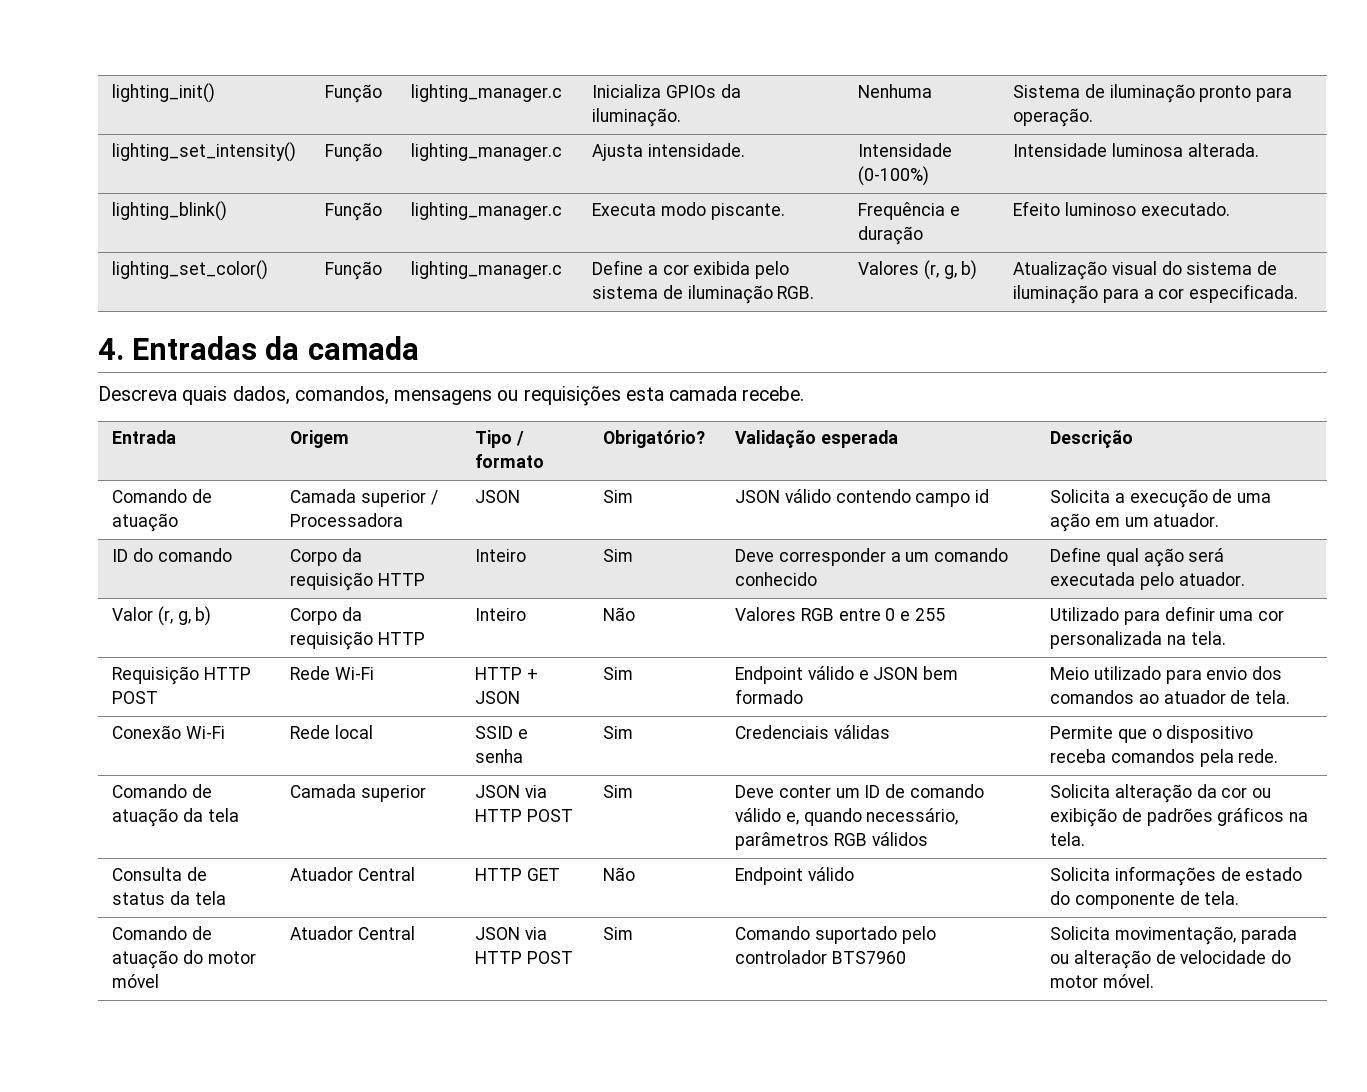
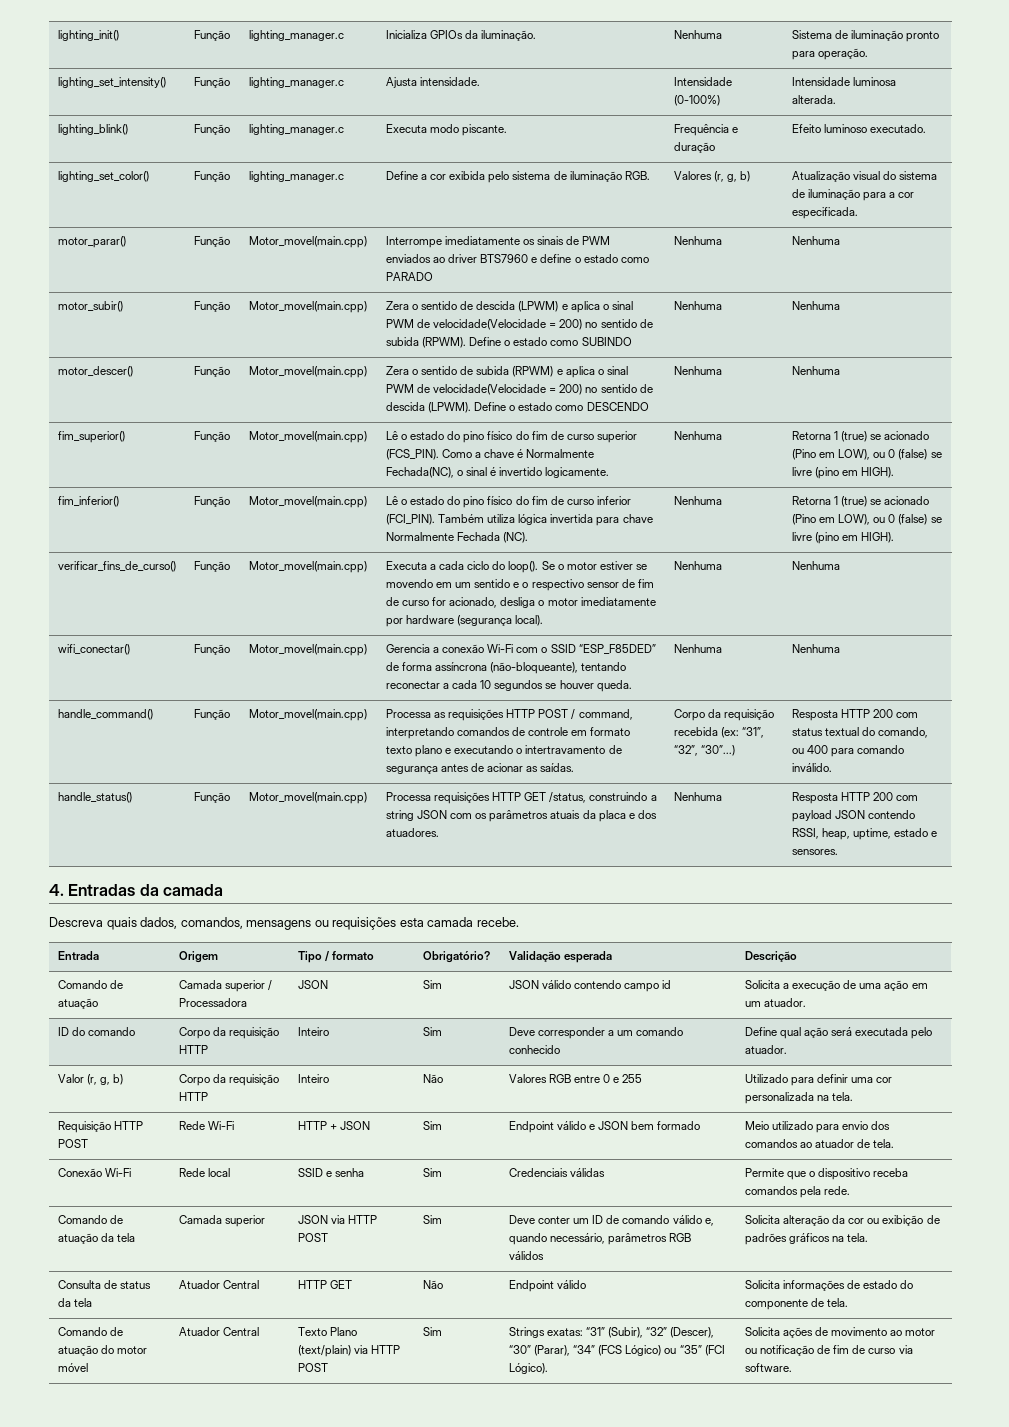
(1299, 293) none -> [57,236,126,248] [193,236,230,247] [248,236,367,248] [385,236,611,248] [385,254,649,263] [385,272,433,281] [673,236,722,245] [791,236,840,245] [57,301,123,312] [193,301,230,312] [248,301,367,313] [385,301,633,313] [385,319,653,330] [385,337,632,348] [673,301,722,310] [791,301,840,310] [57,366,133,377] [193,366,230,377] [248,366,367,378] [385,366,628,378] [385,384,653,395] [385,402,649,413] [673,366,722,375] [791,366,840,375] [57,431,125,443] [193,431,230,442] [248,431,367,443] [385,431,637,443] [385,449,595,460] [385,467,610,478] [673,431,722,440] [791,431,930,442] [791,449,942,460] [791,467,895,479] [57,496,119,507] [193,496,230,507] [248,496,367,508] [385,496,631,508] [385,514,653,526] [385,532,529,543] [673,496,722,505] [791,496,930,507] [791,514,942,525] [791,532,895,544] [57,561,176,572] [193,561,230,572] [248,561,367,573] [385,561,647,573] [385,579,654,591] [385,597,656,608] [385,615,544,627] [673,561,722,570] [791,561,840,570] [57,644,130,655] [193,644,230,655] [248,644,367,656] [385,644,656,654] [385,662,627,674] [385,680,632,692] [673,644,722,653] [791,644,840,653] [57,709,153,720] [193,709,230,720] [248,709,367,721] [385,709,633,721] [385,727,631,739] [385,745,622,757] [385,763,575,774] [673,709,775,721] [673,727,765,738] [673,745,736,756] [791,709,919,721] [791,727,929,738] [791,745,905,757] [791,763,832,772] [57,792,132,803] [193,792,230,803] [248,792,367,804] [385,792,657,804] [385,810,657,822] [385,828,439,837] [673,792,722,801] [791,792,919,804] [791,810,916,822] [791,828,938,840] [791,849,838,855] // motor_parar() | Função | Motor_movel(main.cpp) | Interrompe imediatamente os sinais de PWM enviados ao driver BTS7960 e define o estado como PARADO | Nenhuma | Nenhuma // motor_subir() | Função | Motor_movel(main.cpp) | Zera o sentido de descida (LPWM) e aplica o sinal PWM de velocidade(Velocidade = 200) no sentido de subida (RPWM). Define o estado como SUBINDO | Nenhuma | Nenhuma // motor_descer() | Função | Motor_movel(main.cpp) | Zera o sentido de subida (RPWM) e aplica o sinal PWM de velocidade(Velocidade = 200) no sentido de descida (LPWM). Define o estado como DESCENDO | Nenhuma | Nenhuma // fim_superior() | Função | Motor_movel(main.cpp) | Lê o estado do pino físico do fim de curso superior (FCS_PIN). Como a chave é Normalmente Fechada(NC), o sinal é invertido logicamente. | Nenhuma | Retorna 1 (true) se acionado (Pino em LOW), ou 0 (false) se livre (pino em HIGH). // fim_inferior() | Função | Motor_movel(main.cpp) | Lê o estado do pino físico do fim de curso inferior (FCI_PIN). Também utiliza lógica invertida para chave Normalmente Fechada (NC). | Nenhuma | Retorna 1 (true) se acionado (Pino em LOW), ou 0 (false) se livre (pino em HIGH). // verificar_fins_de_curso() | Função | Motor_movel(main.cpp) | Executa a cada ciclo do loop(). Se o motor estiver se movendo em um sentido e o respectivo sensor de fim de curso for acionado, desliga o motor imediatamente por hardware (segurança local). | Nenhuma | Nenhuma // wifi_conectar() | Função | Motor_movel(main.cpp) | Gerencia a conexão Wi-Fi com o SSID “ESP_F85DED” de forma assíncrona (não-bloqueante), tentando reconectar a cada 10 segundos se houver queda. | Nenhuma | Nenhuma // handle_command() | Função | Motor_movel(main.cpp) | Processa as requisições HTTP POST / command, interpretando comandos de controle em formato texto plano e executando o intertravamento de segurança antes de acionar as saídas. | Corpo da requisição recebida (ex: “31”, “32”, “30”...) | Resposta HTTP 200 com status textual do comando, ou 400 para comando inválido. // handle_status() | Função | Motor_movel(main.cpp) | Processa requisições HTTP GET /status, construindo a string JSON com os parâmetros atuais da placa e dos atuadores. | Nenhuma | Resposta HTTP 200 com payload JSON contendo RSSI, heap, uptime, estado e sensores.
[475,927,547,940] [475,951,573,964] [603,927,634,940] [735,926,936,944] [735,950,906,964] [1050,926,1297,945] [1050,950,1292,969] [1050,974,1154,988] JSON via HTTP POST | Sim | Comando suportado pelo controlador BTS7960 | Solicita movimentação, parada ou alteração de velocidade do motor móvel. -> [297,1327,358,1336] [297,1345,401,1357] [297,1363,328,1372] [422,1327,442,1336] [508,1327,715,1338] [508,1345,725,1356] [508,1363,548,1374] [744,1327,936,1338] [744,1345,913,1356] [744,1363,792,1372] Texto Plano (text/plain) via HTTP POST | Sim | Strings exatas: “31” (Subir), “32” (Descer), “30” (Parar), “34” (FCS Lógico) ou “35” (FCI Lógico). | Solicita ações de movimento ao motor ou notificação de fim de curso via software.

